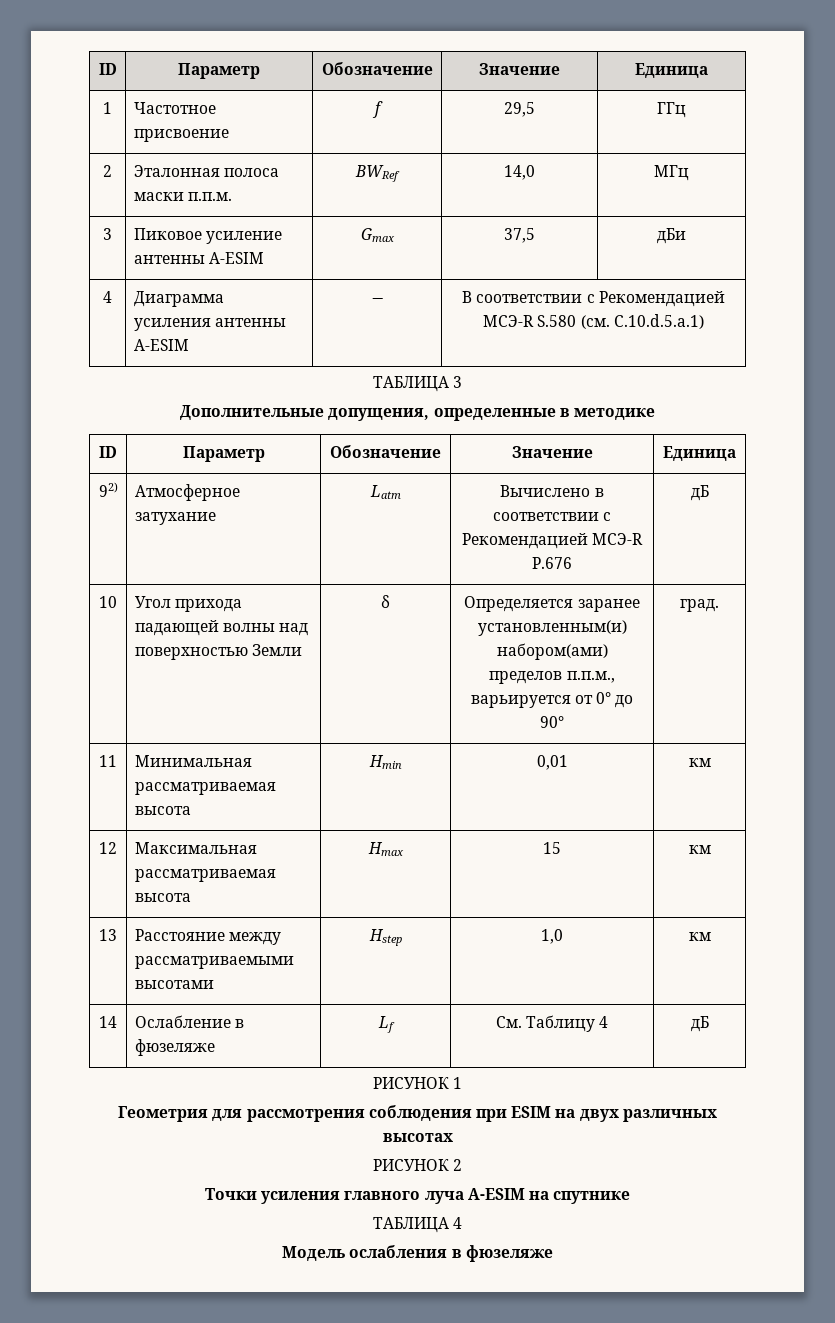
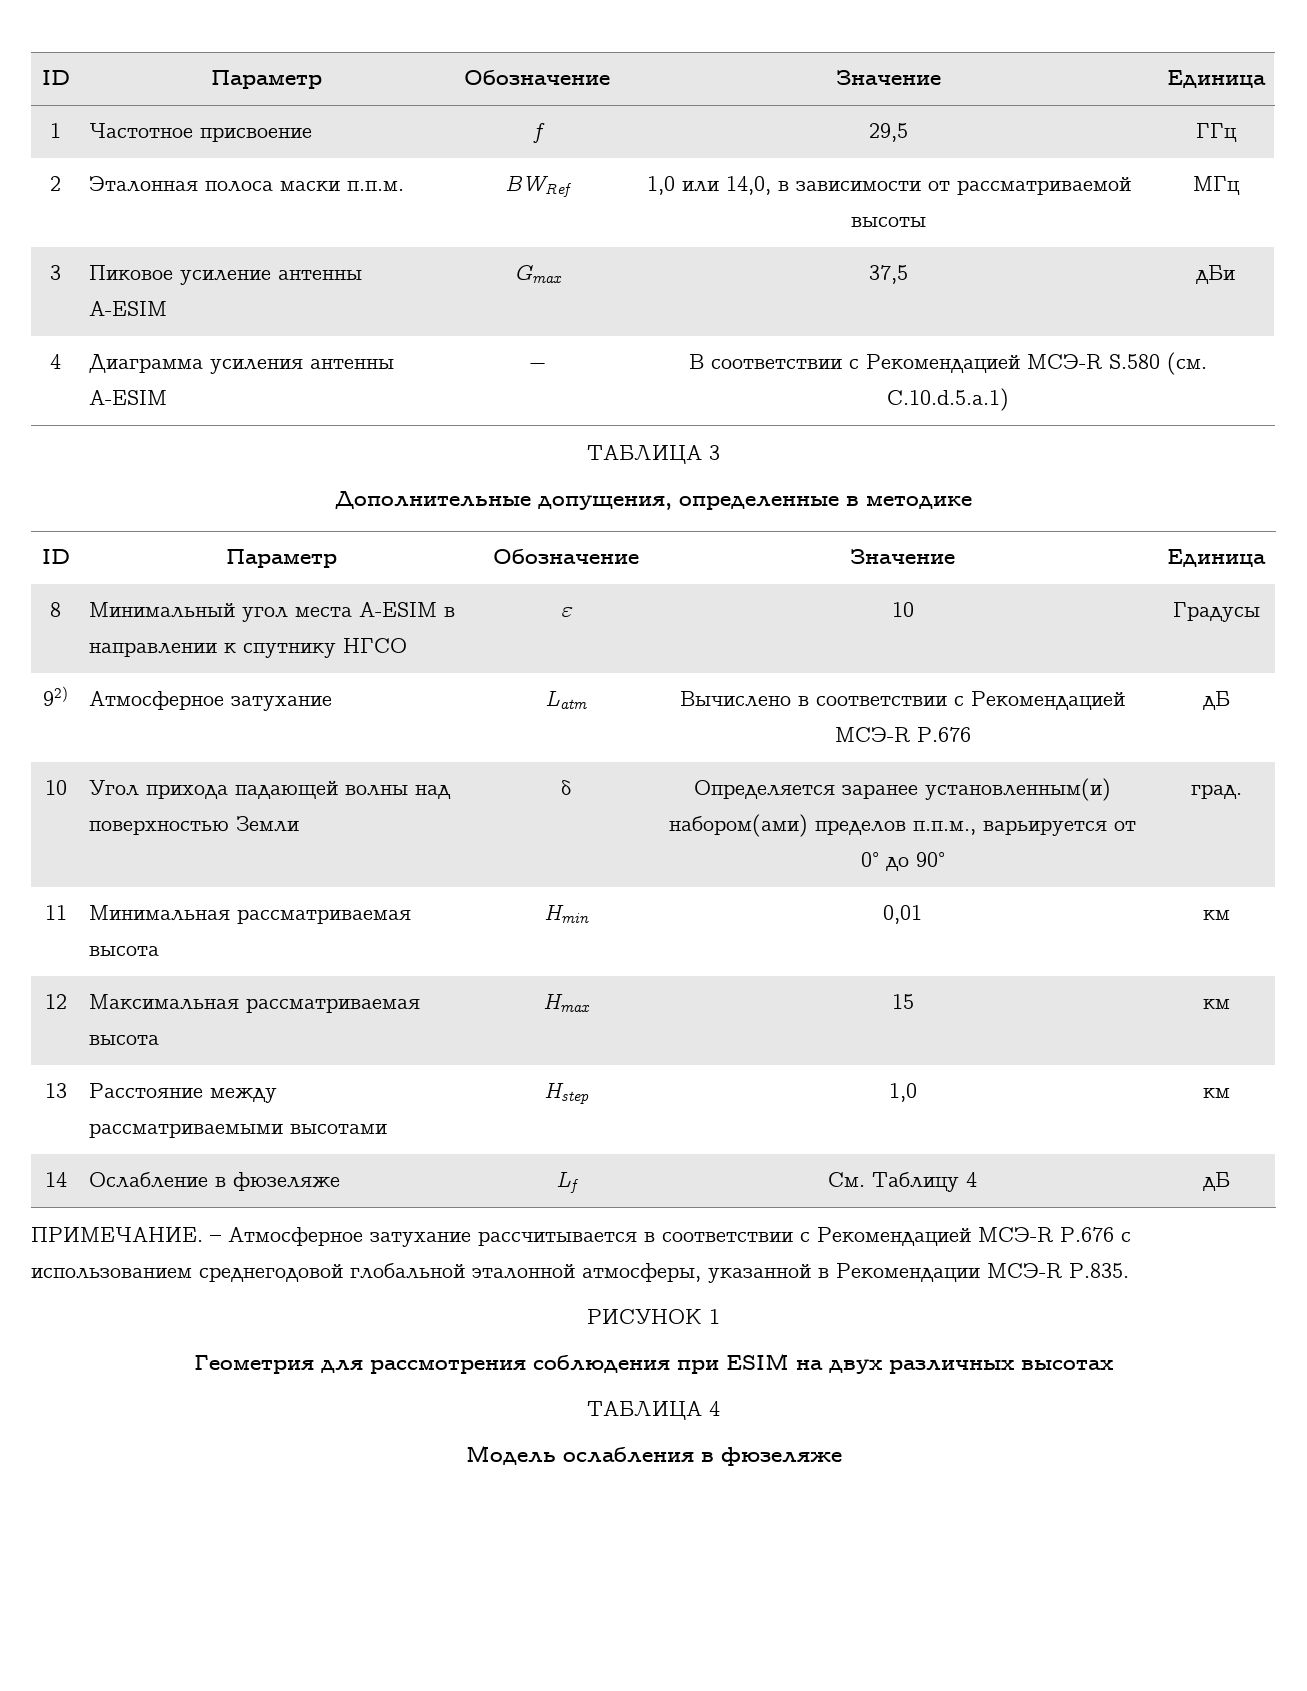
[504,165,535,180] 14,0 -> [646,176,1131,195] [850,217,926,227] 1,0 или 14,0, в зависимости от рассматриваемой высоты
(736, 453) none -> [50,602,61,617] [88,602,455,622] [88,638,407,658] [559,607,573,617] [891,602,914,617] [1172,602,1260,622] // 8 | Минимальный угол места A-ESIM в направлении к спутнику НГСО | ε | 10 | Градусы
(709, 1024) none -> [31,1227,1131,1247] [31,1263,1129,1283] // ПРИМЕЧАНИЕ. ‒ Атмосферное затухание рассчитывается в соответствии с Рекомендацией МСЭ-R P.676 с использованием среднегодовой глобальной эталонной атмосферы, указанной в Рекомендации МСЭ-R P.835.
[372,1159,463,1171] [204,1188,631,1204] // РИСУНОК 2 // Точки усиления главного луча A-ESIM на спутнике -> (1113, 1365) none

